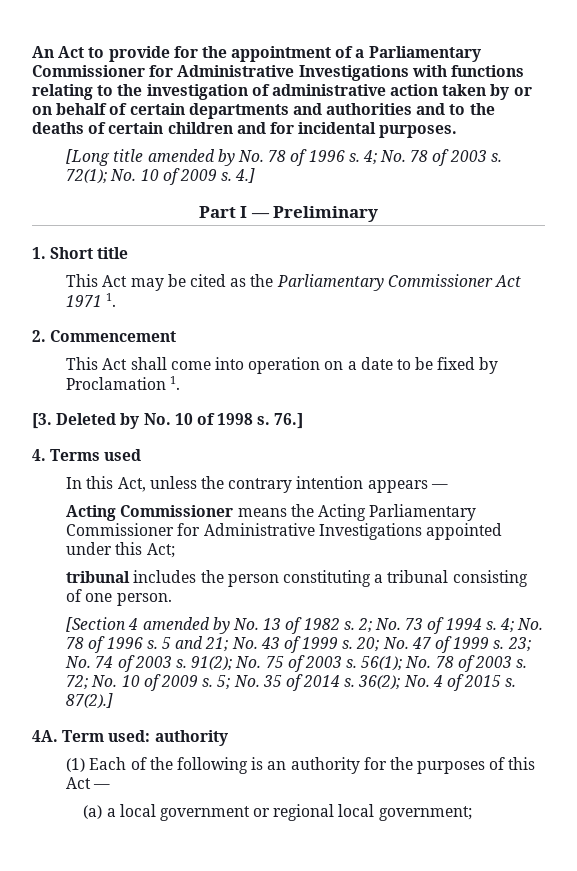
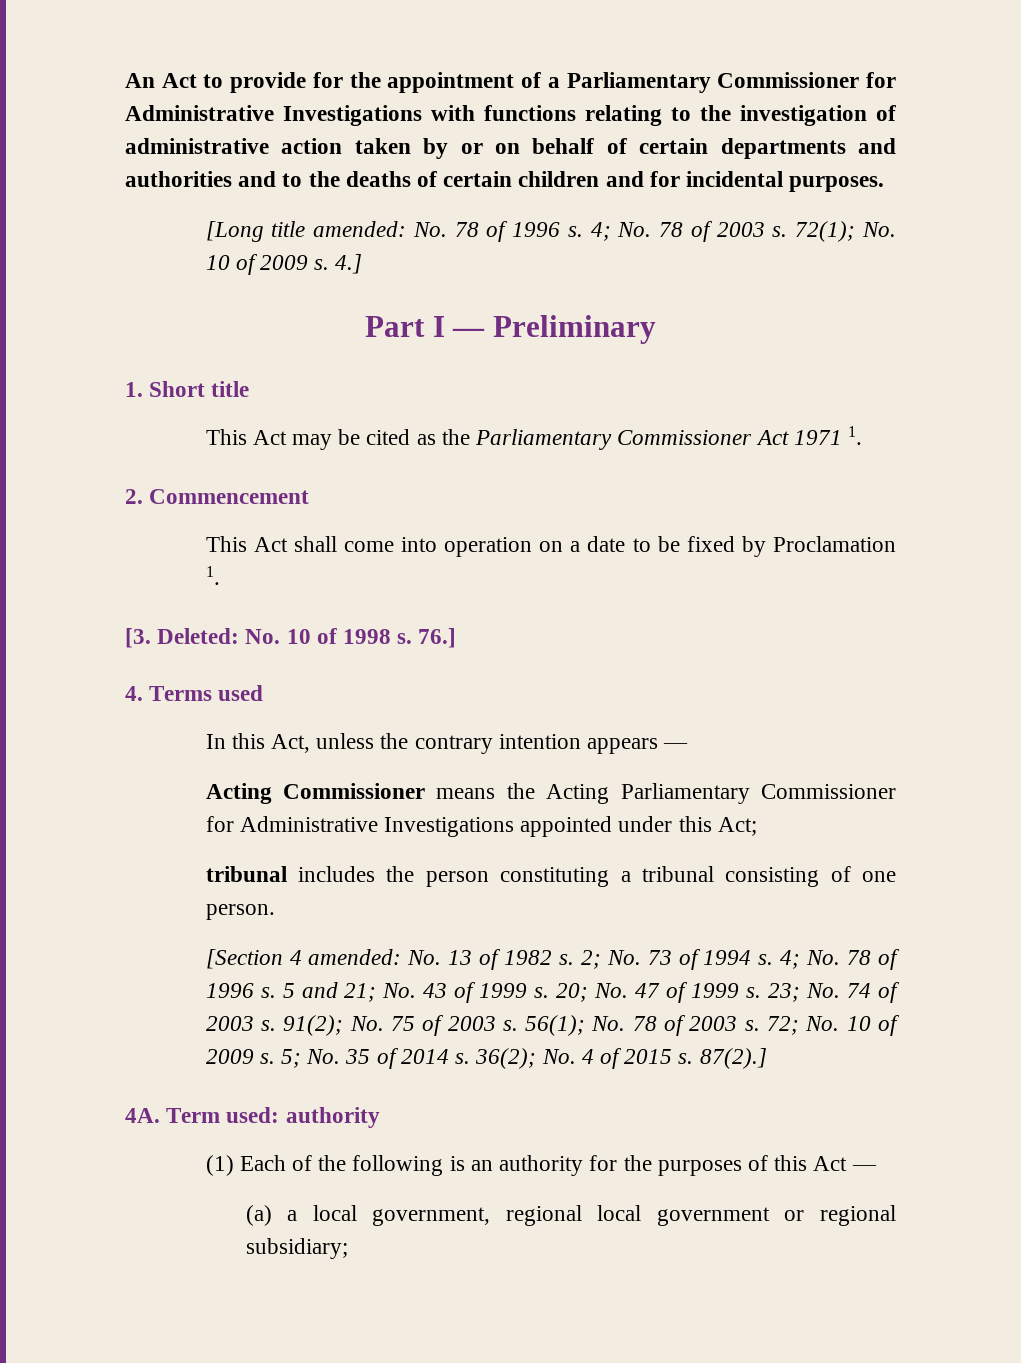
[147,149,235,166] amended by -> [313,221,407,237] amended:
[56,413,140,429] Deleted by -> [157,628,240,644] Deleted:
[142,617,230,634] amended by -> [308,949,402,965] amended:
(156, 810) none -> [372,1205,642,1226] government, regional local
[338,804,472,821] local government; -> [245,1238,348,1259] subsidiary;

